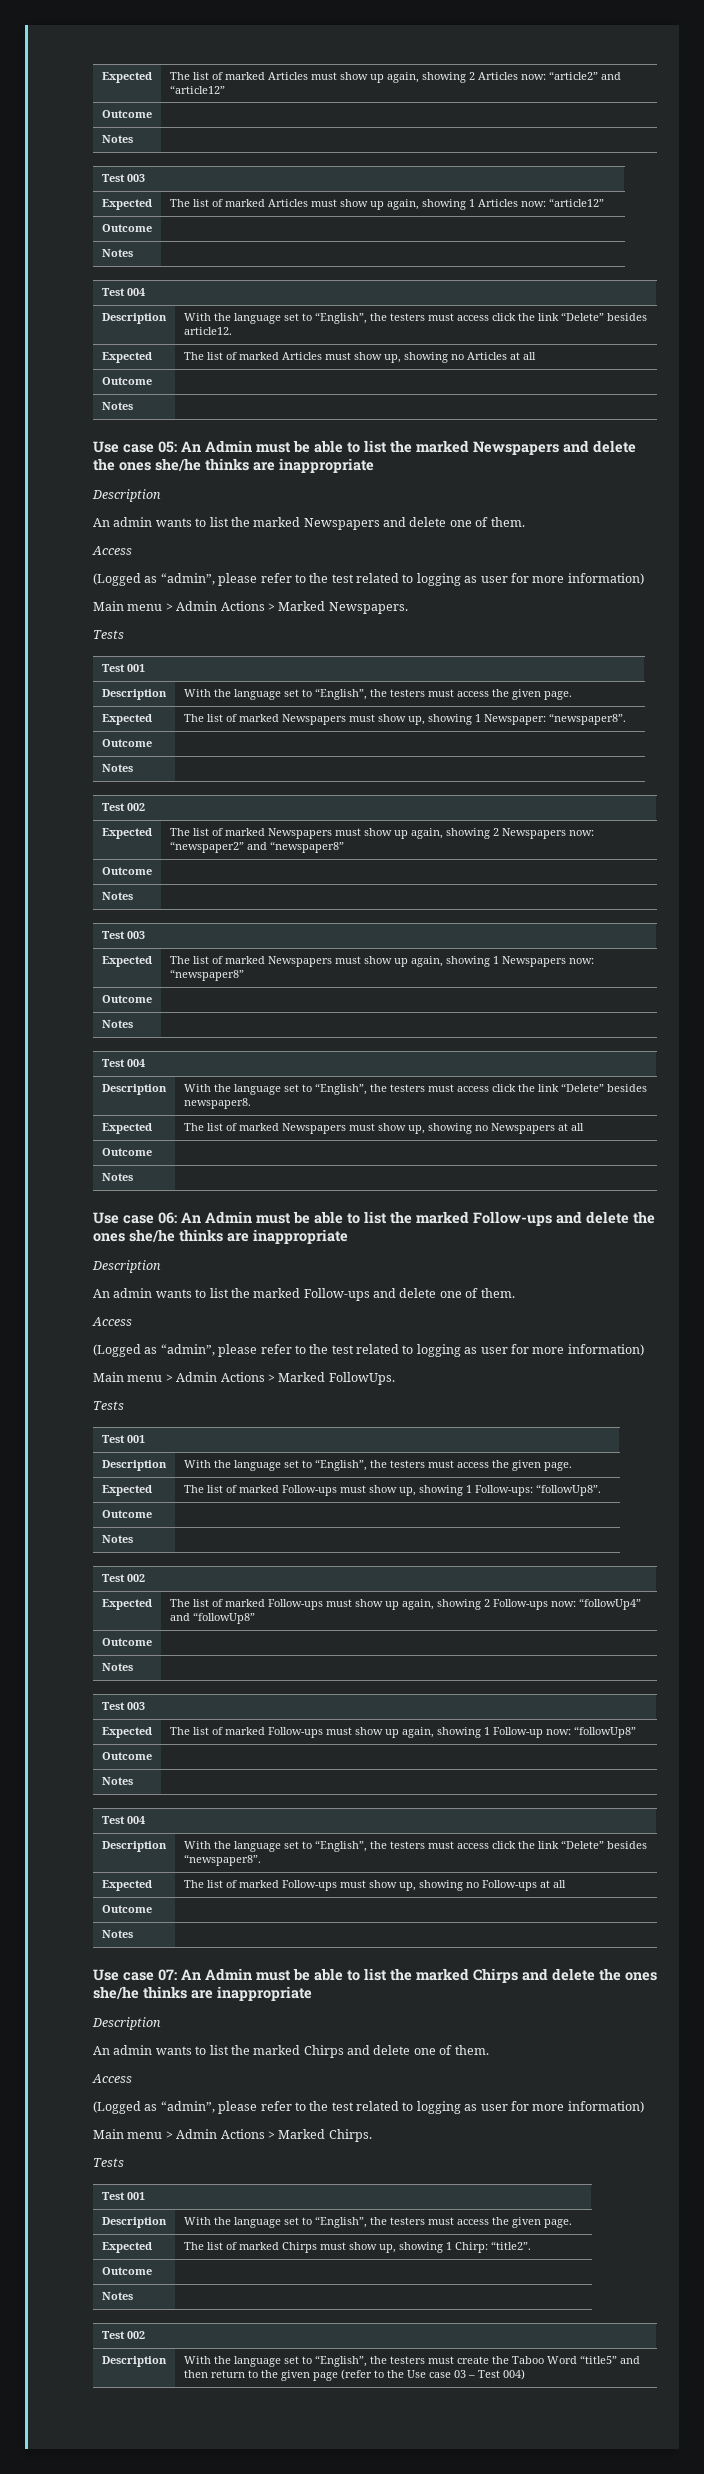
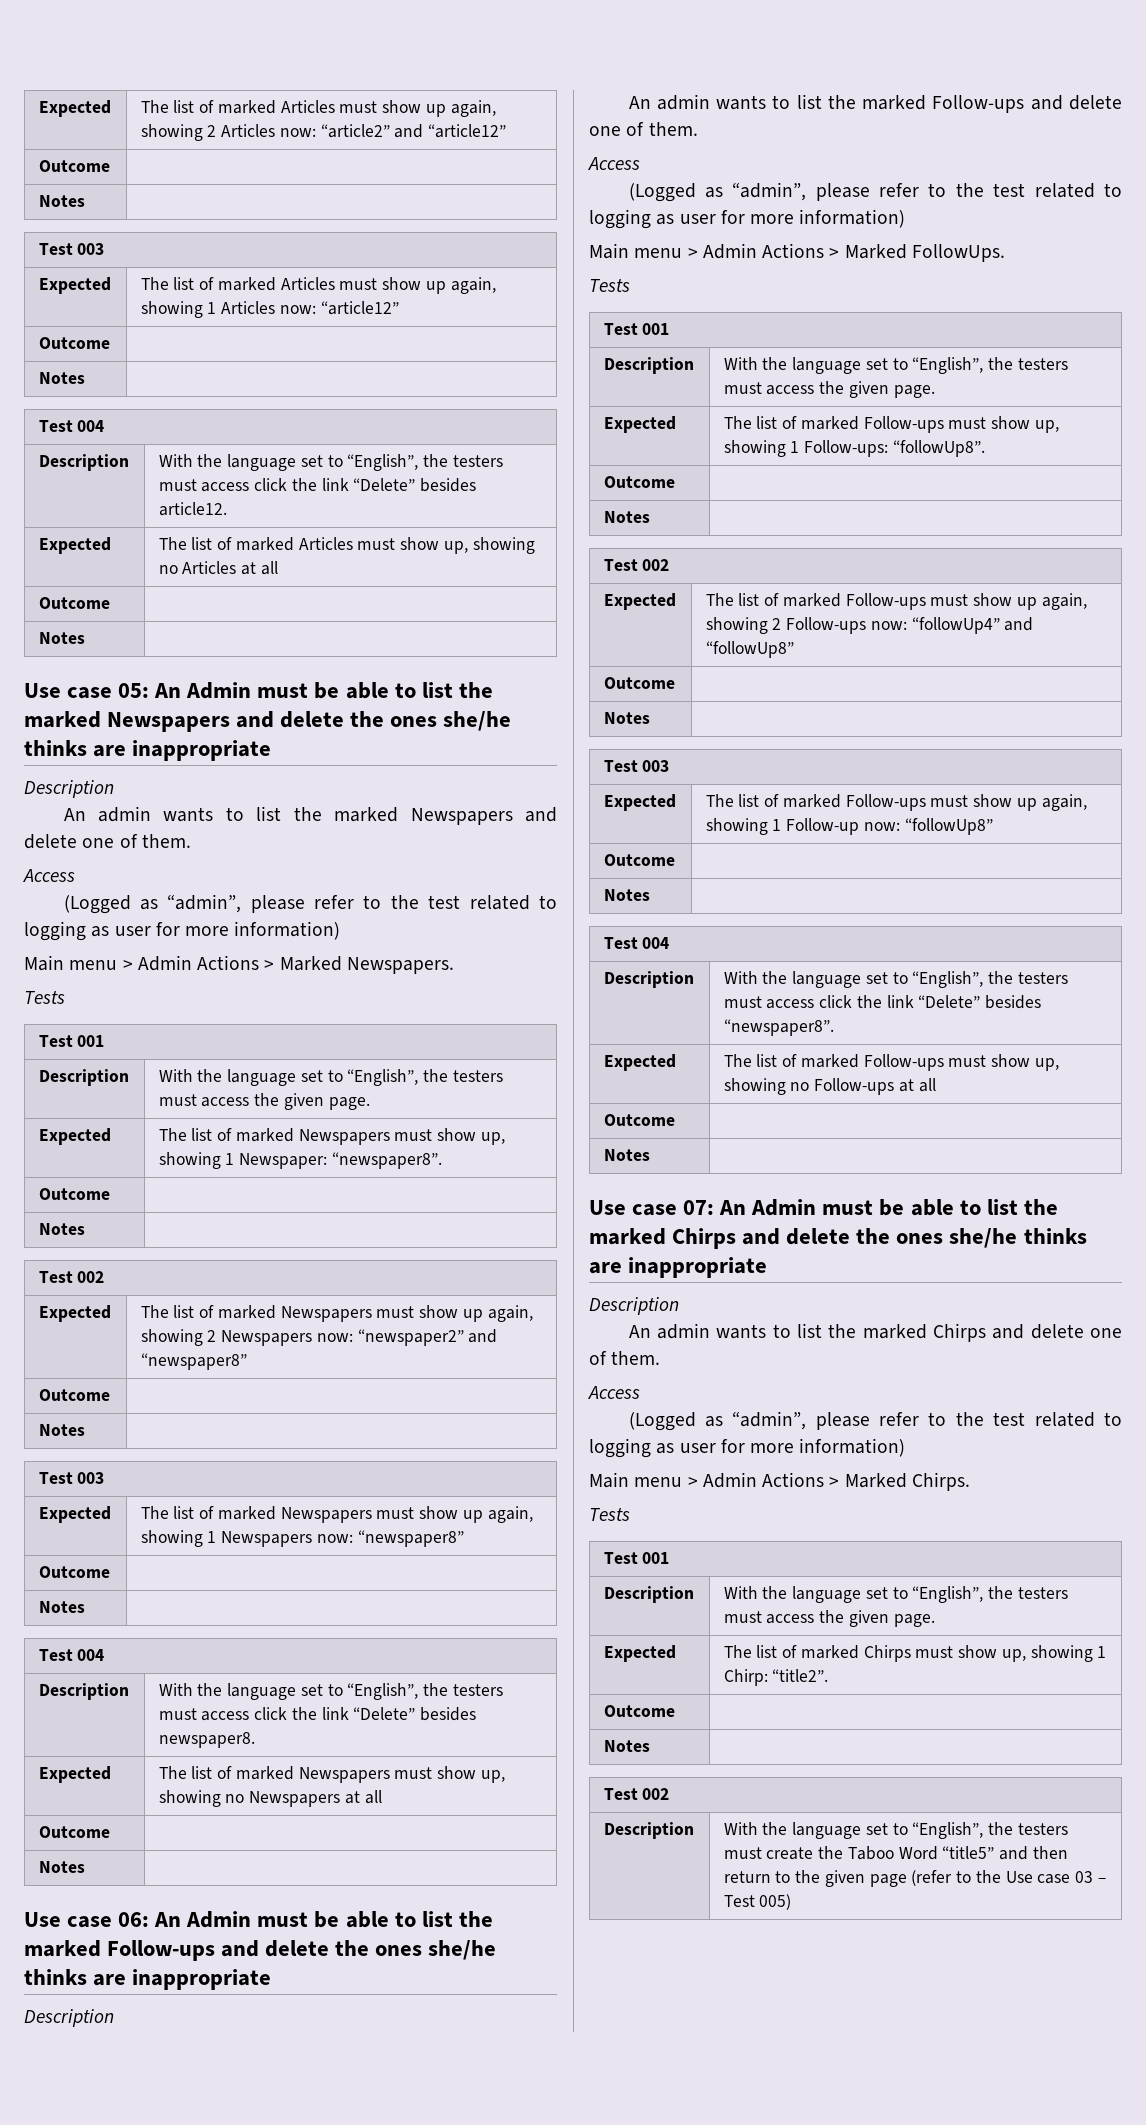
[502,2369,525,2380] 004) -> [759,1894,792,1910] 005)

